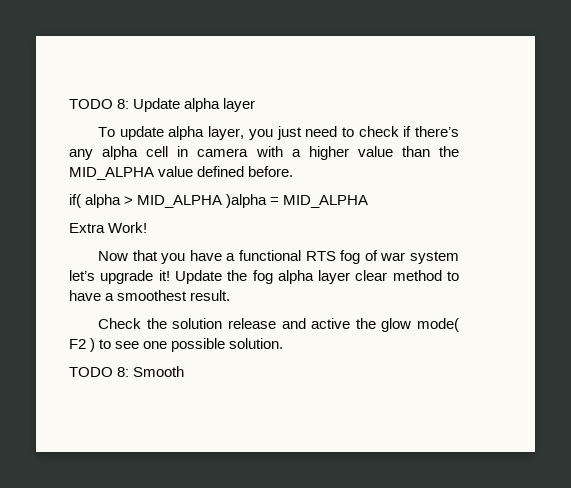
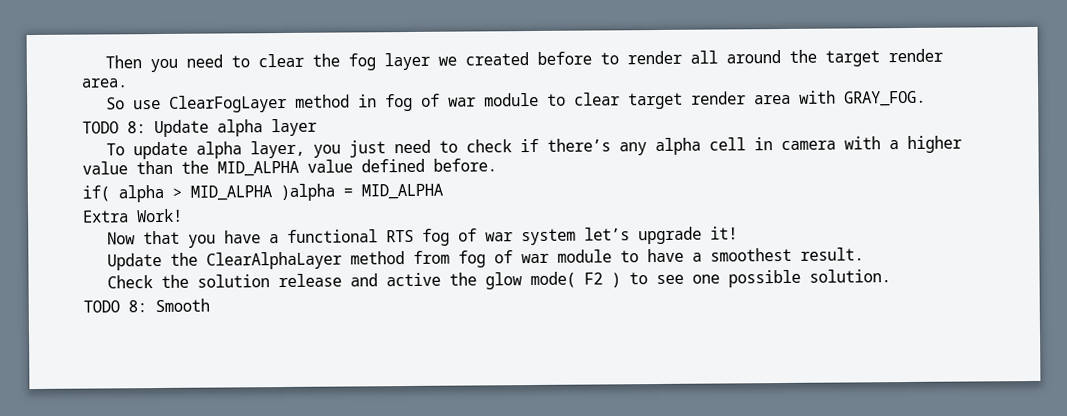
(69, 104) none -> [104,48,943,73] [81,78,128,88] [105,90,926,113] Then you need to clear the fog layer we created before to render all around the target render area. // So use ClearFogLayer method in fog of war module to clear target render area with GRAY_FOG. //
(170, 275) none -> (738, 233) //
[252,270,442,284] fog alpha layer clear method -> [205,249,612,270] ClearAlphaLayer method from fog of war module

